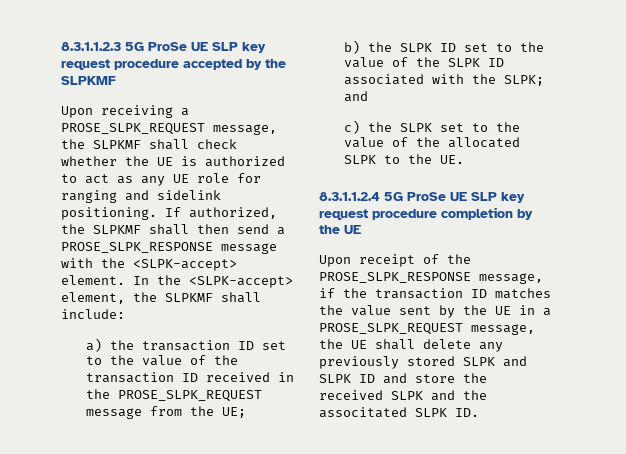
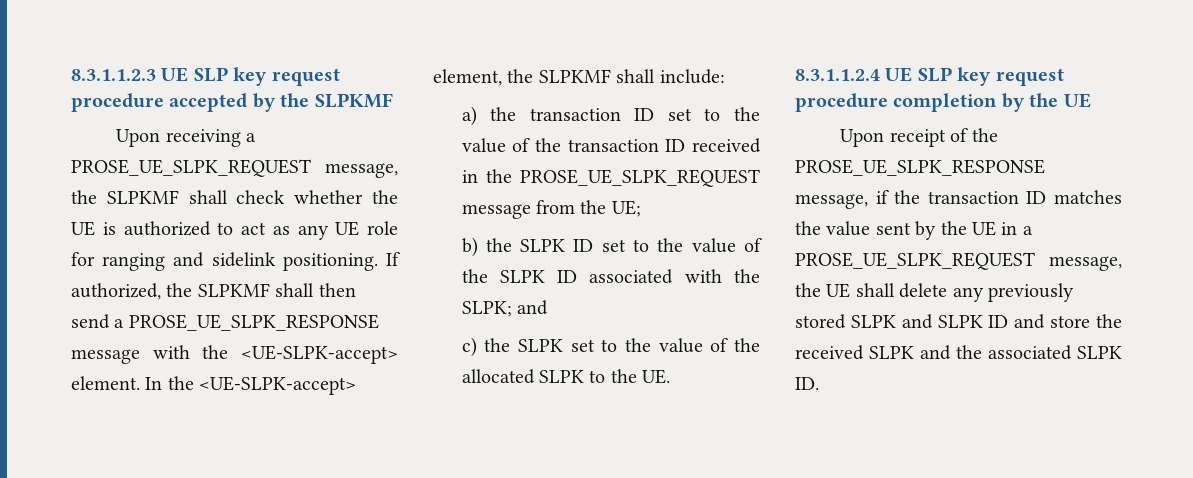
[125,42,187,51] 5G ProSe -> (156, 75) none
[61,123,205,135] PROSE_SLPK_REQUEST -> [71,159,311,177] PROSE_UE_SLPK_REQUEST
[61,242,213,253] PROSE_SLPK_RESPONSE -> [128,314,379,331] PROSE_UE_SLPK_RESPONSE
[133,259,237,271] <SLPK-accept> -> [241,345,398,364] <UE-SLPK-accept>
[189,276,293,288] <SLPK-accept> -> [199,376,357,395] <UE-SLPK-accept>
[117,390,262,402] PROSE_SLPK_REQUEST -> [520,169,760,187] PROSE_UE_SLPK_REQUEST
[384,192,446,201] 5G ProSe -> (880, 75) none
[319,272,471,283] PROSE_SLPK_RESPONSE -> [795,159,1045,176] PROSE_UE_SLPK_RESPONSE
[319,323,463,335] PROSE_SLPK_REQUEST -> [795,252,1035,270] PROSE_UE_SLPK_REQUEST
[319,407,407,418] associtated -> [988,345,1072,360] associated

